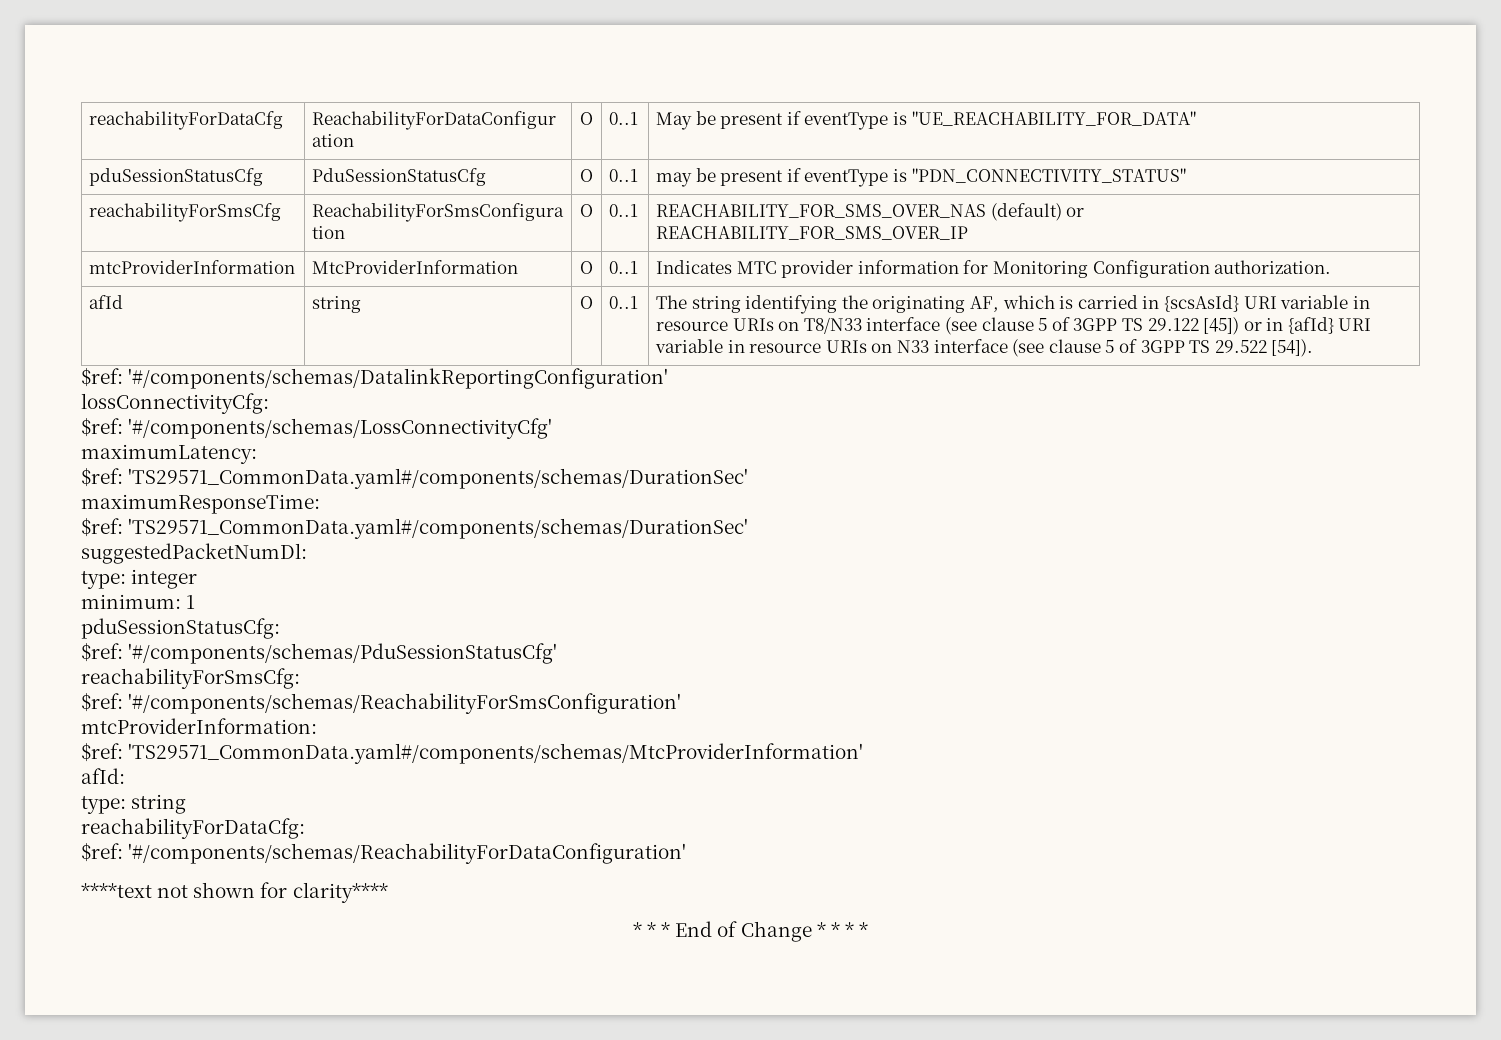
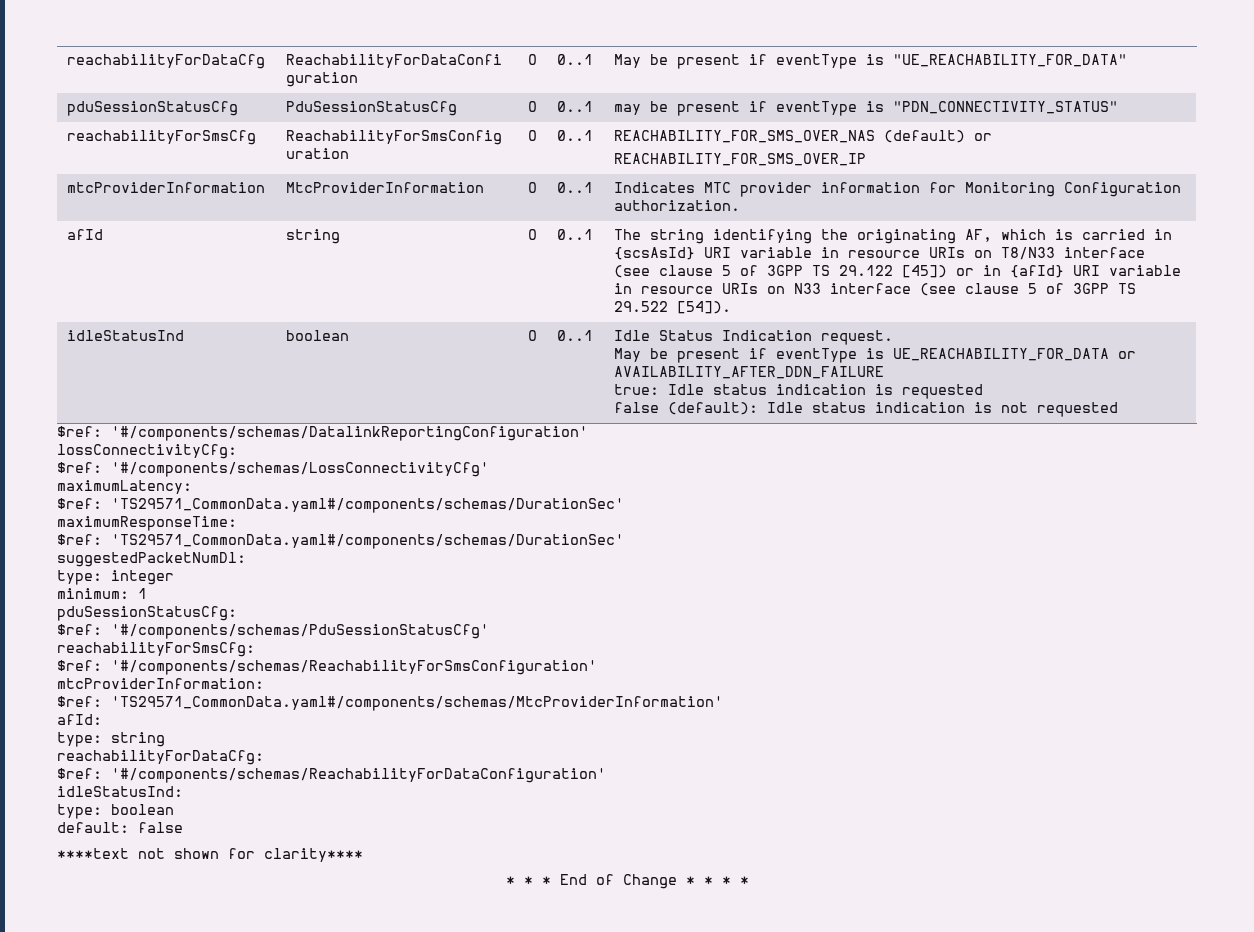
(1314, 348) none -> [67,330,185,341] [286,330,350,341] [527,330,537,341] [557,330,594,341] [614,330,894,345] [614,348,1137,363] [614,366,885,379] [614,384,984,399] [614,402,1119,417] // idleStatusInd | boolean | O | 0..1 | Idle Status Indication request. // May be present if eventType is UE_REACHABILITY_FOR_DATA or AVAILABILITY_AFTER_DDN_FAILURE // true: Idle status indication is requested // false (default): Idle status indication is not requested
(687, 853) none -> [57,786,183,797] [57,804,174,819] [57,822,183,833] // idleStatusInd: // type: boolean // default: false

